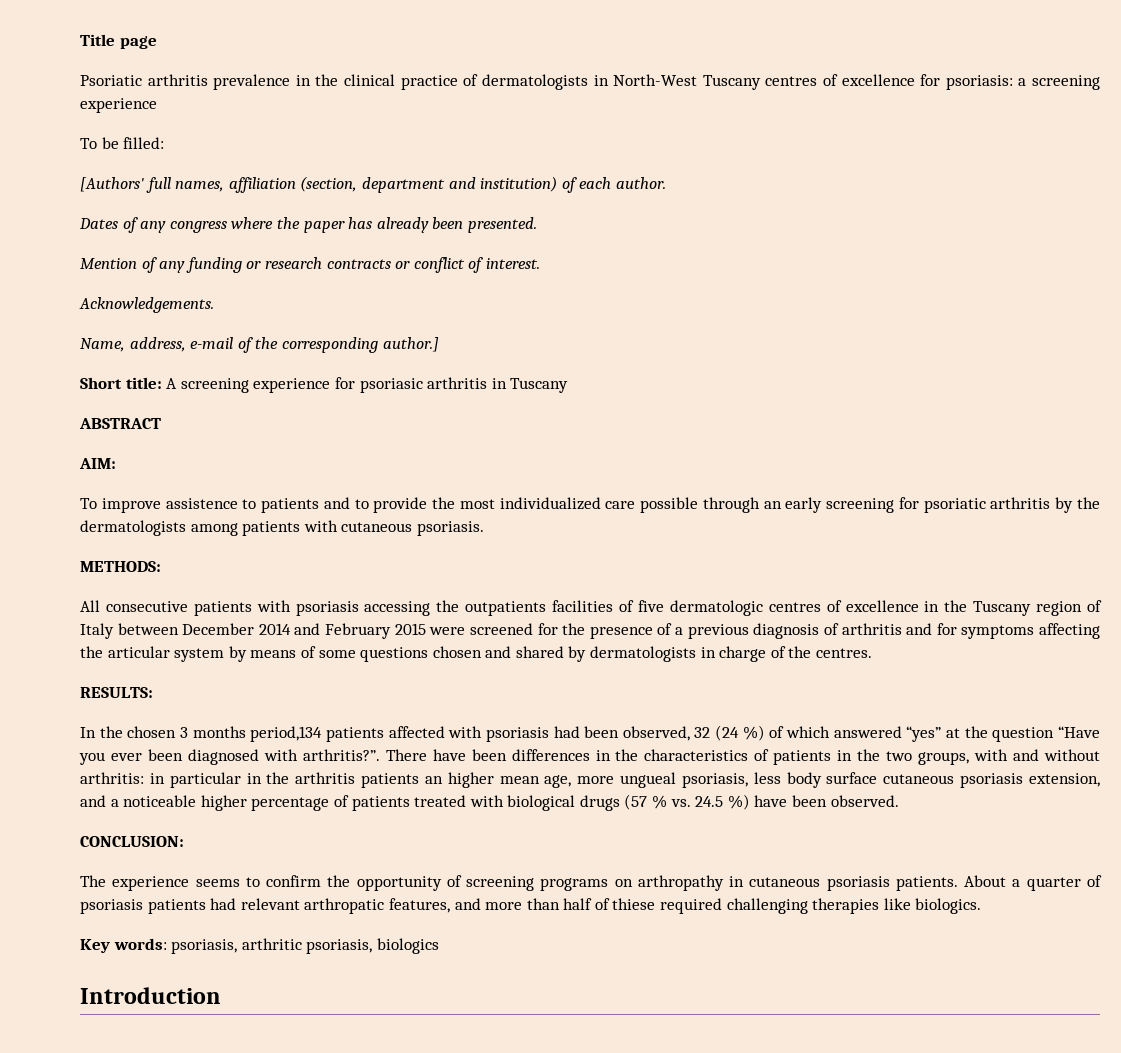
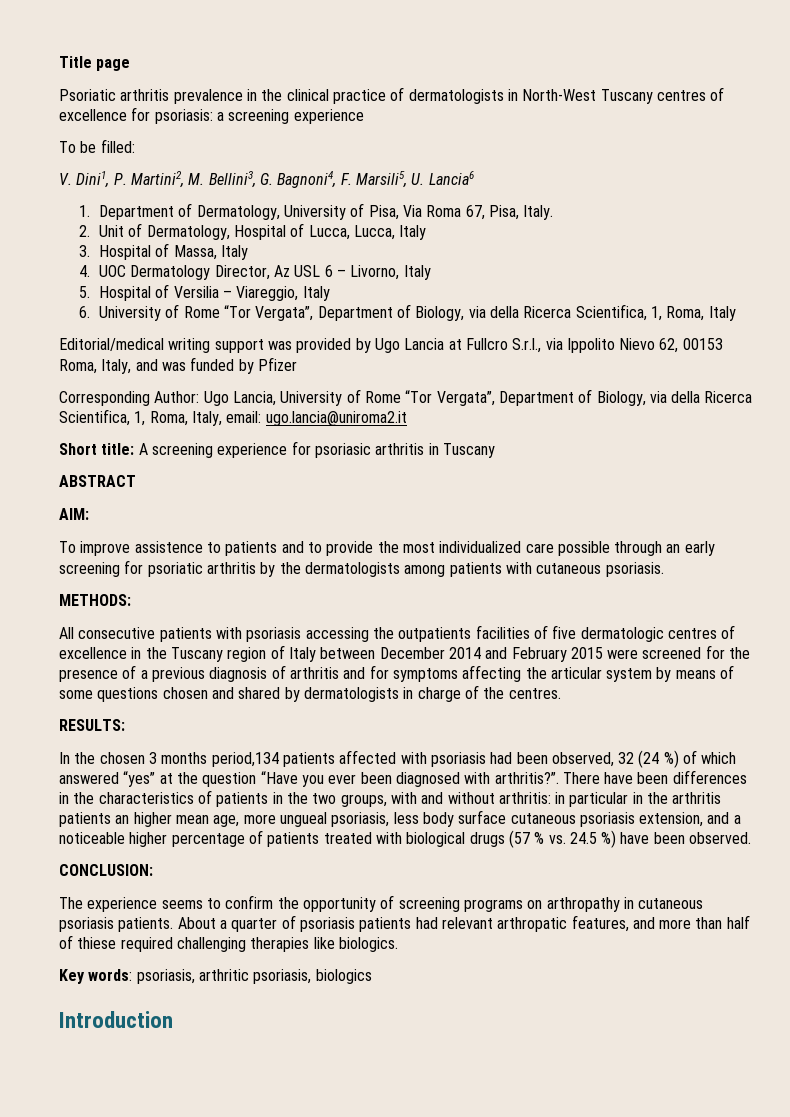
[80,176,666,193] [79,217,537,233] [80,257,540,273] [79,297,214,313] [80,337,439,353] [Authors' full names, affiliation (section, department and institution) of each author. // Dates of any congress where the paper has already been presented. // Mention of any funding or research contracts or conflict of interest. // Acknowledgements. // Name, address, e-mail of the corresponding author.] -> [59,171,474,188] [79,203,554,220] [79,223,427,240] [79,243,249,260] [79,265,431,280] [79,284,330,301] [79,304,736,321] [59,338,723,353] [59,357,297,374] [59,389,753,406] [59,409,407,426] V. Dini1, P. Martini2, M. Bellini3, G. Bagnoni4, F. Marsili5, U. Lancia6 // 1. Department of Dermatology, University of Pisa, Via Roma 67, Pisa, Italy. // 2. Unit of Dermatology, Hospital of Lucca, Lucca, Italy // 3. Hospital of Massa, Italy // 4. UOC Dermatology Director, Az USL 6 – Livorno, Italy // 5. Hospital of Versilia – Viareggio, Italy // 6. University of Rome “Tor Vergata”, Department of Biology, via della Ricerca Scientifica, 1, Roma, Italy // Editorial/medical writing support was provided by Ugo Lancia at Fullcro S.r.l., via Ippolito Nievo 62, 00153 Roma, Italy, and was funded by Pfizer // Corresponding Author: Ugo Lancia, University of Rome “Tor Vergata”, Department of Biology, via della Ricerca Scientifica, 1, Roma, Italy, email: ugo.lancia@uniroma2.it

